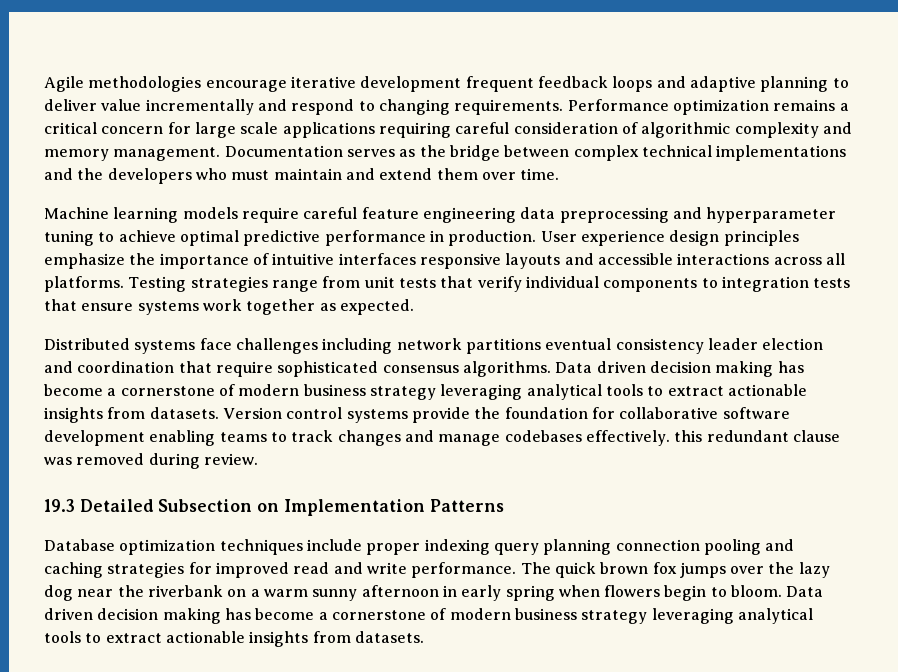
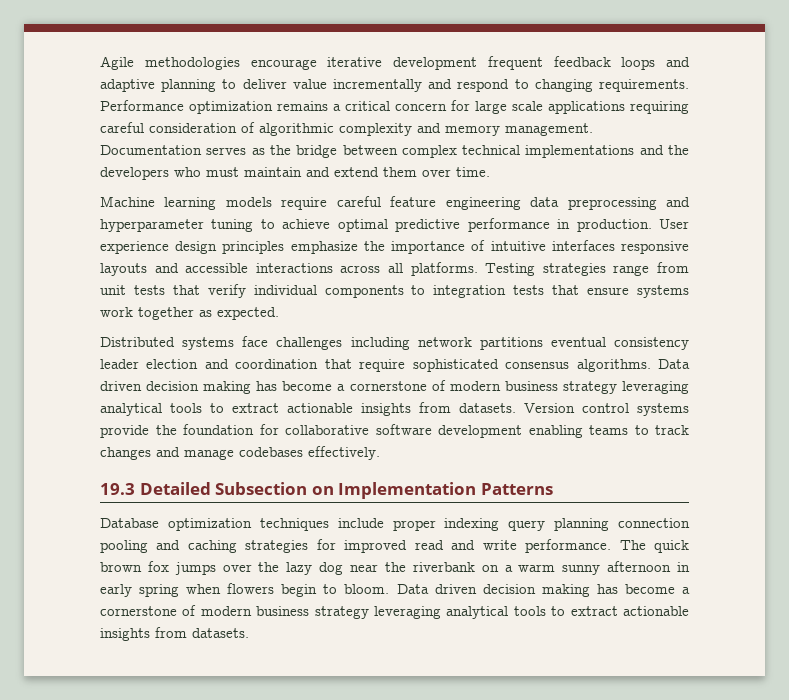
[674,430,840,442] [44,453,258,469] this redundant clause was removed during review. -> (380, 453) none

